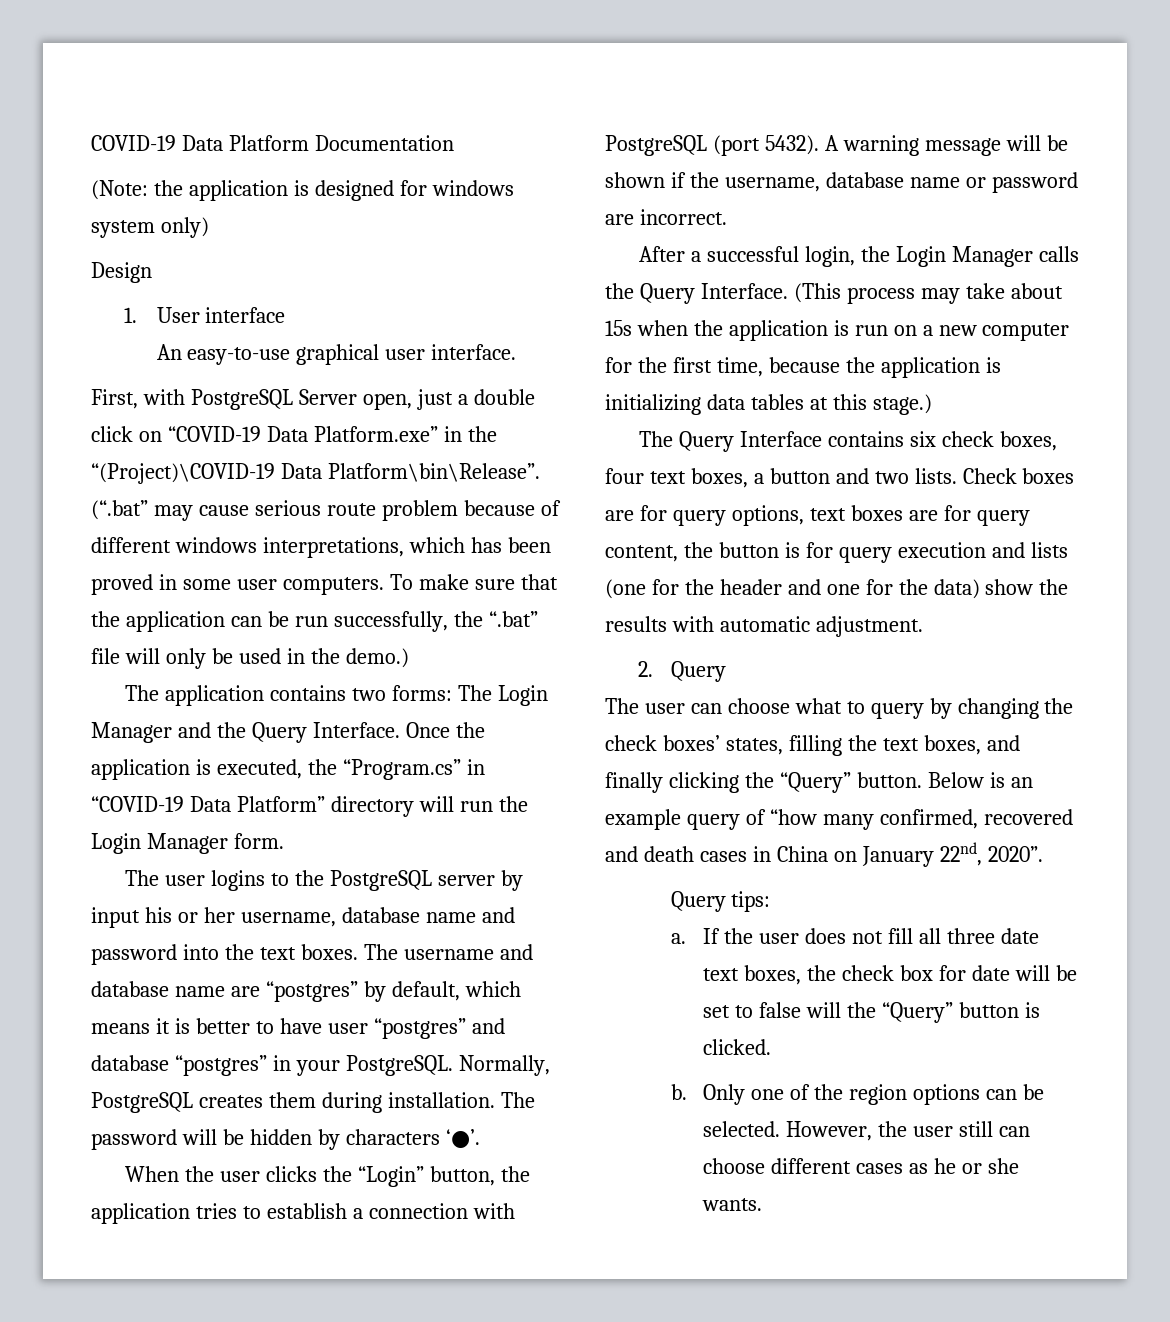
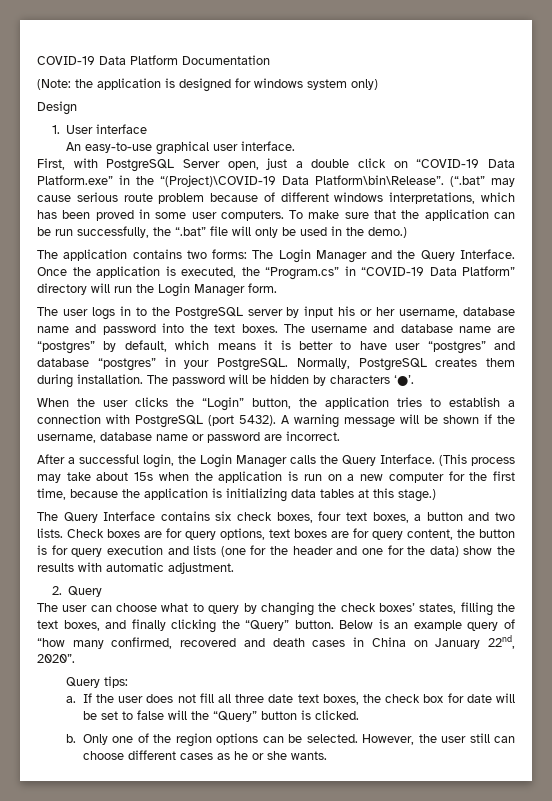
[210,870,265,891] logins -> [91,306,131,320] logs in

